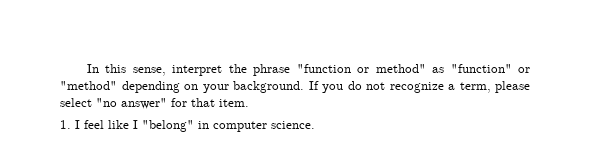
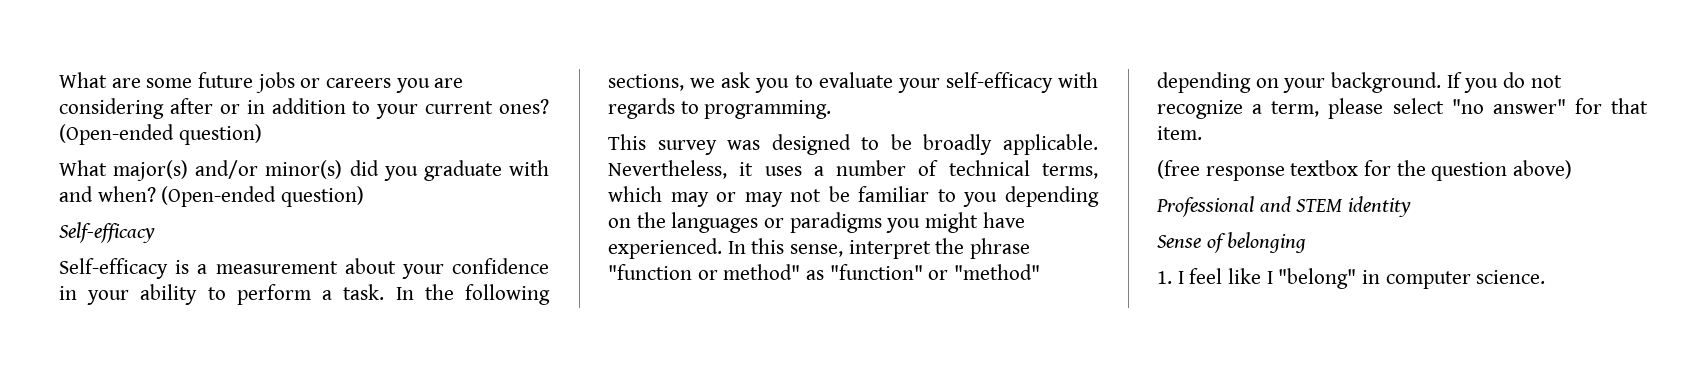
(86, 68) none -> [59,72,464,93] [59,98,549,119] [59,124,262,145] [59,160,550,181] [59,186,365,207] [59,222,155,243] [59,258,549,279] [59,284,550,305] [608,72,1098,93] [608,98,832,119] [608,134,1098,155] [608,160,1098,179] [608,186,1099,207] [608,212,1025,233] [608,238,722,259] What are some future jobs or careers you are considering after or in addition to your current ones? (Open-ended question) // What major(s) and/or minor(s) did you graduate with and when? (Open-ended question) // Self-efficacy // Self-efficacy is a measurement about your confidence in your ability to perform a task. In the following sections, we ask you to evaluate your self-efficacy with regards to programming. // This survey was designed to be broadly applicable. Nevertheless, it uses a number of technical terms, which may or may not be familiar to you depending on the languages or paradigms you might have experienced.
(249, 103) none -> [1157,160,1573,181] [1156,196,1412,217] [1157,232,1307,253] // (free response textbox for the question above) // Professional and STEM identity // Sense of belonging

